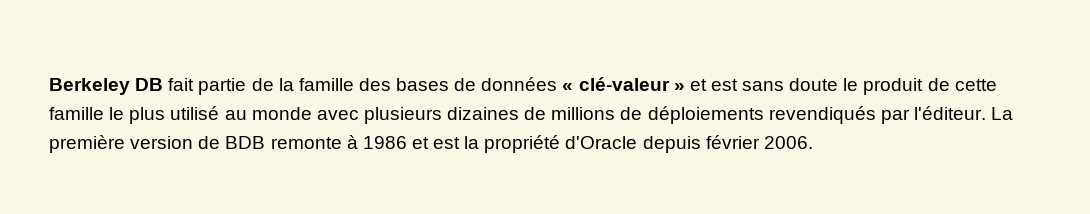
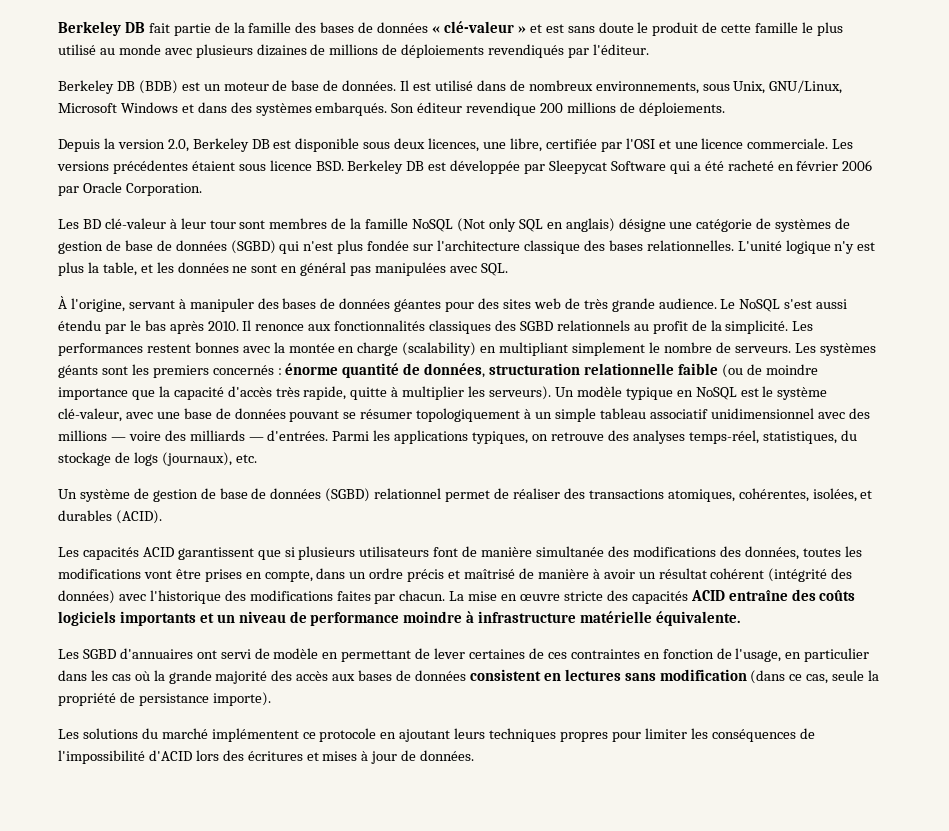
[991,107,1014,120] [49,135,813,153] La première version de BDB remonte à 1986 et est la propriété d'Oracle depuis février 2006. -> [58,80,843,94] [58,102,725,116] [58,138,854,152] [57,160,873,174] [58,182,202,196] [58,218,851,232] [58,240,876,254] [58,262,508,276] [58,296,848,312] [58,320,814,334] [58,342,876,356] [58,363,818,378] [58,386,828,400] [58,408,870,422] [58,430,857,444] [58,452,257,466] [58,488,873,502] [58,510,162,524] [58,546,862,560] [58,568,853,582] [58,589,856,604] [58,611,741,626] [58,648,870,662] [58,669,880,684] [58,692,271,706] [58,728,815,742] [58,750,475,764] // Berkeley DB (BDB) est un moteur de base de données. Il est utilisé dans de nombreux environnements, sous Unix, GNU/Linux, Microsoft Windows et dans des systèmes embarqués. Son éditeur revendique 200 millions de déploiements. // Depuis la version 2.0, Berkeley DB est disponible sous deux licences, une libre, certifiée par l'OSI et une licence commerciale. Les versions précédentes étaient sous licence BSD. Berkeley DB est développée par Sleepycat Software qui a été racheté en février 2006 par Oracle Corporation. // Les BD clé-valeur à leur tour sont membres de la famille NoSQL (Not only SQL en anglais) désigne une catégorie de systèmes de gestion de base de données (SGBD) qui n'est plus fondée sur l'architecture classique des bases relationnelles. L'unité logique n'y est plus la table, et les données ne sont en général pas manipulées avec SQL. // À l'origine, servant à manipuler des bases de données géantes pour des sites web de très grande audience. Le NoSQL s'est aussi étendu par le bas après 2010. Il renonce aux fonctionnalités classiques des SGBD relationnels au profit de la simplicité. Les performances restent bonnes avec la montée en charge (scalability) en multipliant simplement le nombre de serveurs. Les systèmes géants sont les premiers concernés : énorme quantité de données, structuration relationnelle faible (ou de moindre importance que la capacité d'accès très rapide, quitte à multiplier les serveurs). Un modèle typique en NoSQL est le système clé-valeur, avec une base de données pouvant se résumer topologiquement à un simple tableau associatif unidimensionnel avec des millions — voire des milliards — d'entrées. Parmi les applications typiques, on retrouve des analyses temps-réel, statistiques, du stockage de logs (journaux), etc. // Un système de gestion de base de données (SGBD) relationnel permet de réaliser des transactions atomiques, cohérentes, isolées, et durables (ACID). // Les capacités ACID garantissent que si plusieurs utilisateurs font de manière simultanée des modifications des données, toutes les modifications vont être prises en compte, dans un ordre précis et maîtrisé de manière à avoir un résultat cohérent (intégrité des données) avec l'historique des modifications faites par chacun. La mise en œuvre stricte des capacités ACID entraîne des coûts logiciels importants et un niveau de performance moindre à infrastructure matérielle équivalente. // Les SGBD d'annuaires ont servi de modèle en permettant de lever certaines de ces contraintes en fonction de l'usage, en particulier dans les cas où la grande majorité des accès aux bases de données consistent en lectures sans modification (dans ce cas, seule la propriété de persistance importe). // Les solutions du marché implémentent ce protocole en ajoutant leurs techniques propres pour limiter les conséquences de l'impossibilité d'ACID lors des écritures et mises à jour de données.

